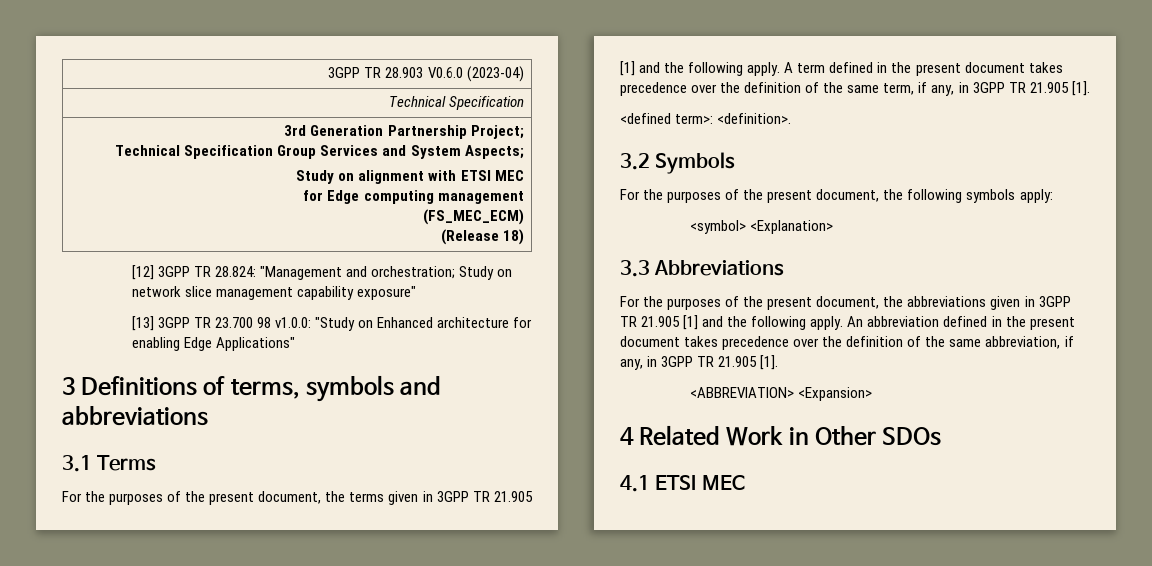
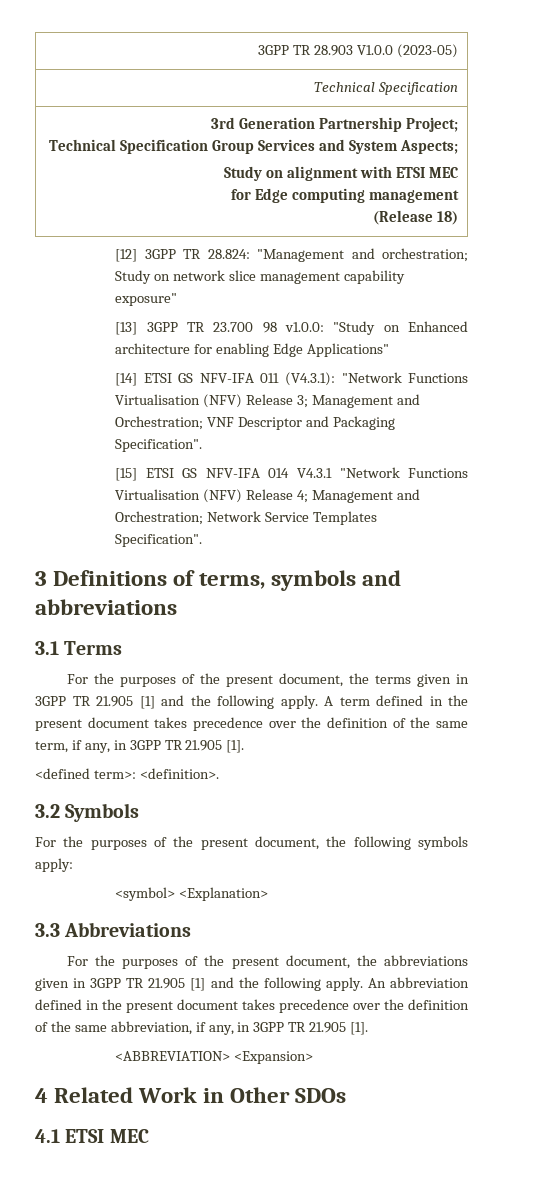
[427,66,524,82] V0.6.0 (2023-04) -> [356,44,458,58] V1.0.0 (2023-05)
[422,209,524,225] // (FS_MEC_ECM) -> (459, 196) none
(295, 344) none -> [115,372,468,386] [115,394,421,408] [115,416,396,430] [115,439,203,452] [115,467,468,481] [115,489,421,503] [115,511,378,525] [115,534,203,547] // [14] ETSI GS NFV-IFA 011 (V4.3.1): "Network Functions Virtualisation (NFV) Release 3; Management and Orchestration; VNF Descriptor and Packaging Specification". // [15] ETSI GS NFV-IFA 014 V4.3.1 "Network Functions Virtualisation (NFV) Release 4; Management and Orchestration; Network Service Templates Specification".

